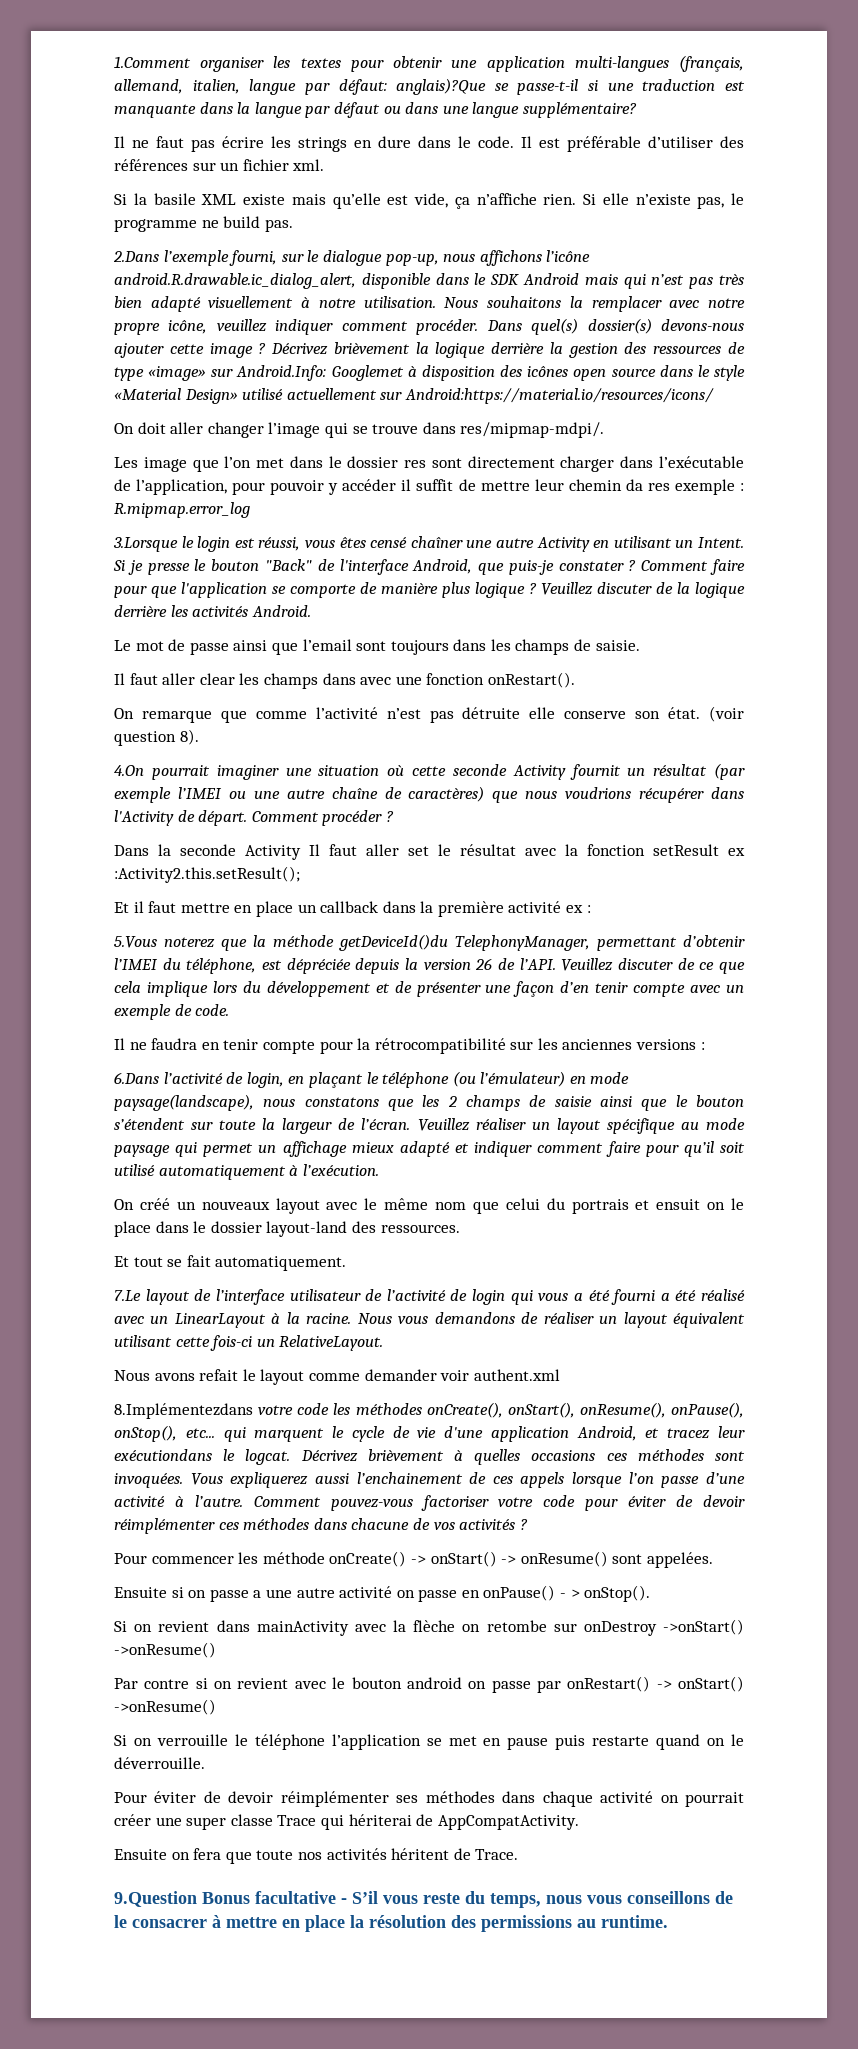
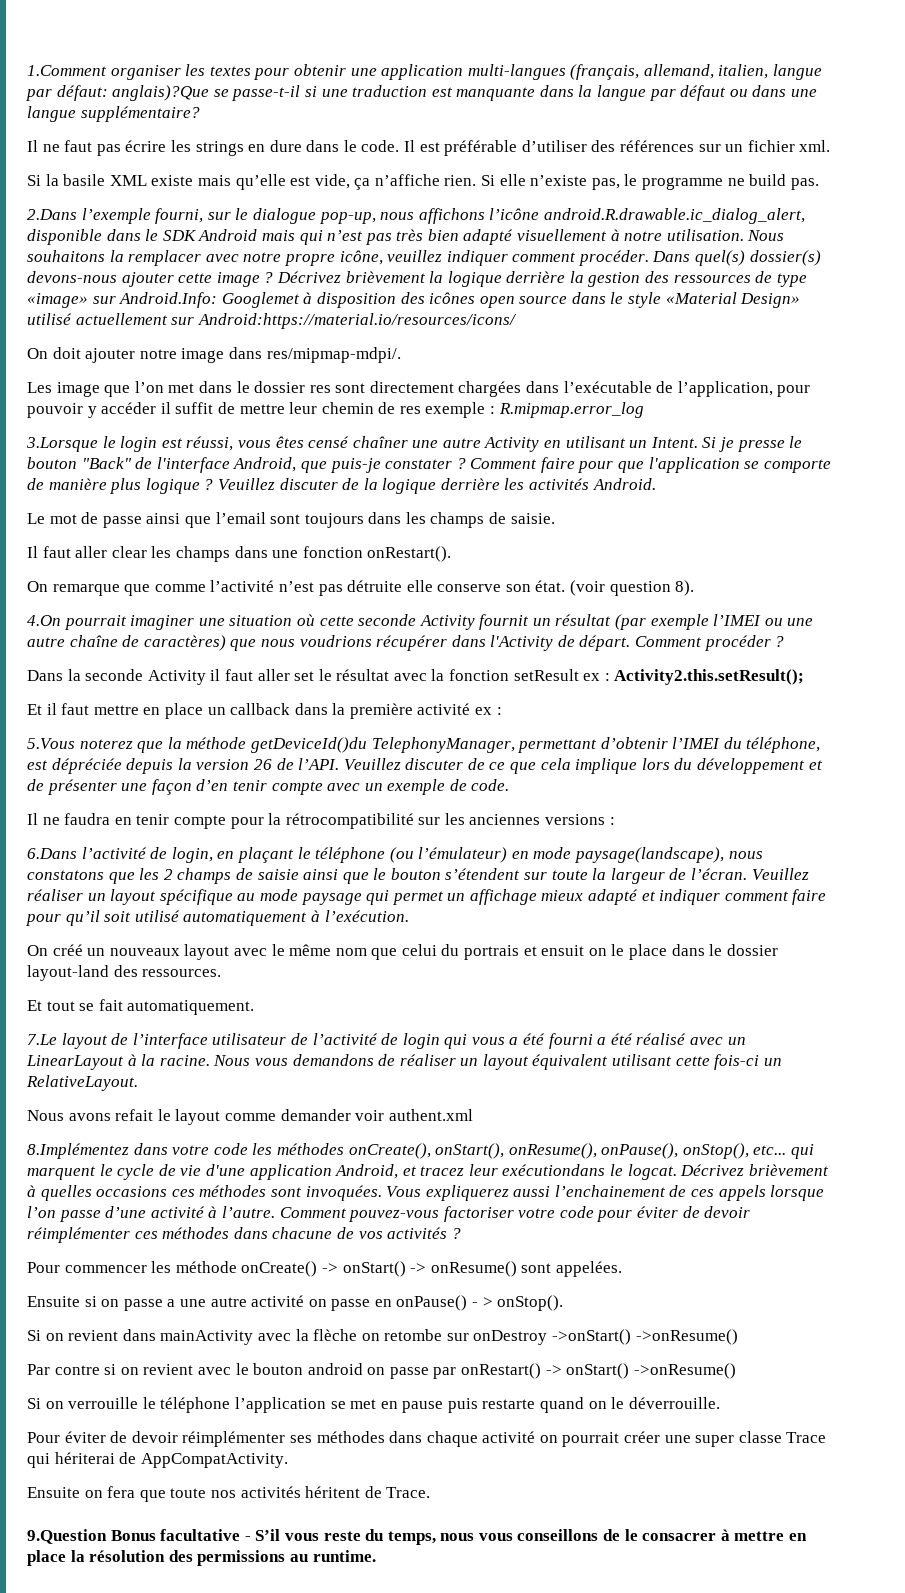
[170,422,419,438] aller changer l’image qui se trouve -> [85,348,225,363] ajouter notre image
[560,456,615,472] charger -> [458,381,522,397] chargées
[625,479,643,491] da -> [378,402,396,414] de
[360,677,392,685] avec -> (268, 552) none
[309,844,320,856] Il -> [210,669,221,681] il
[114,866,300,883] :Activity2.this.setResult(); -> [604,669,805,685] : Activity2.this.setResult();
[114,1403,253,1419] 8.Implémentezdans -> [27,1143,168,1159] 8.Implémentez dans

